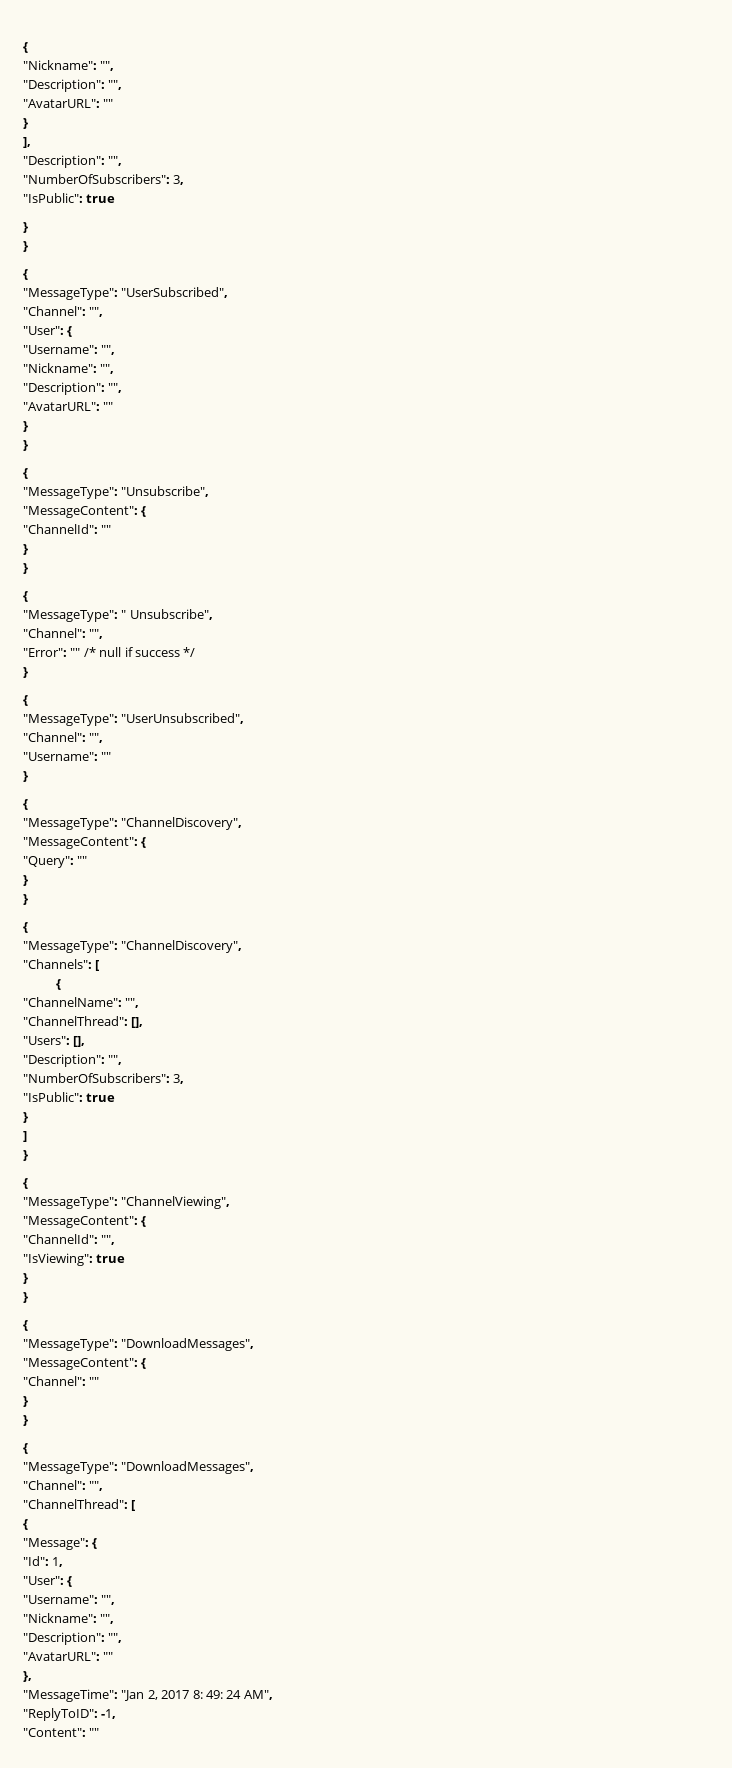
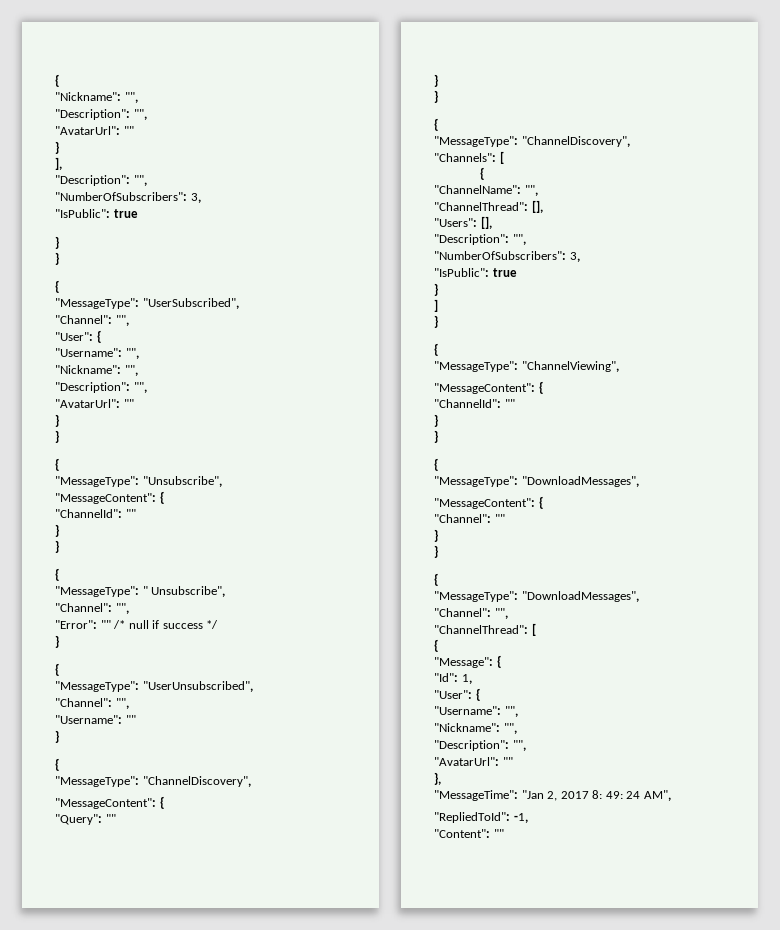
[23,99,100,108] "AvatarURL": -> [55,126,120,135] "AvatarUrl":
[23,402,100,411] "AvatarURL": -> [55,399,120,408] "AvatarUrl":
[101,1235,116,1245] [23,1253,126,1266] "", // "IsViewing": true -> [504,399,515,408] ""
[23,1652,100,1661] "AvatarURL": -> [434,757,499,766] "AvatarUrl":
[23,1708,98,1721] "ReplyToID": -> [434,812,510,823] "RepliedToId":

